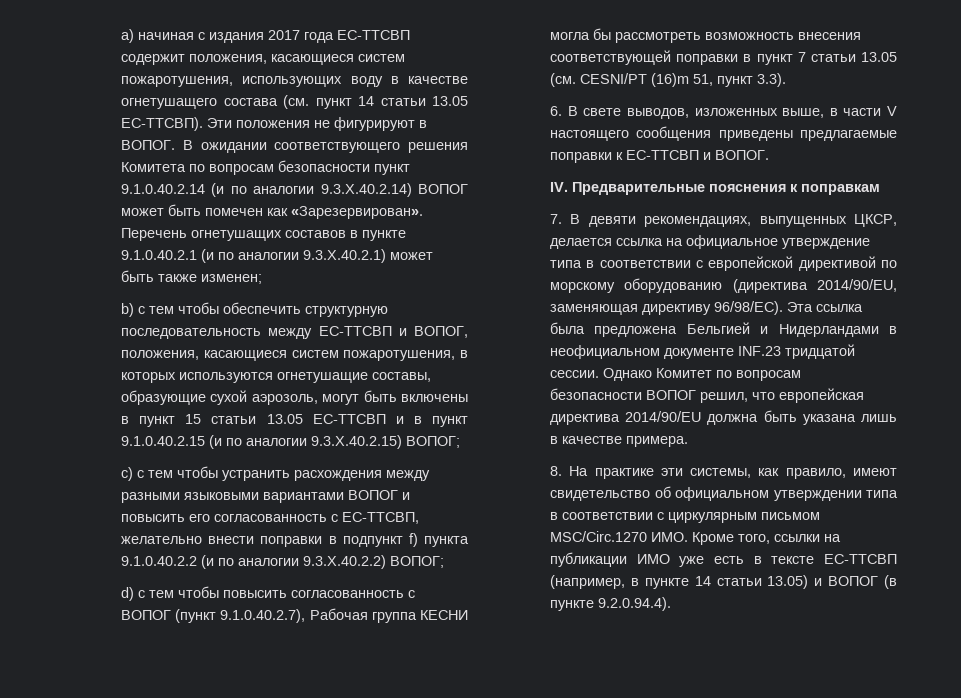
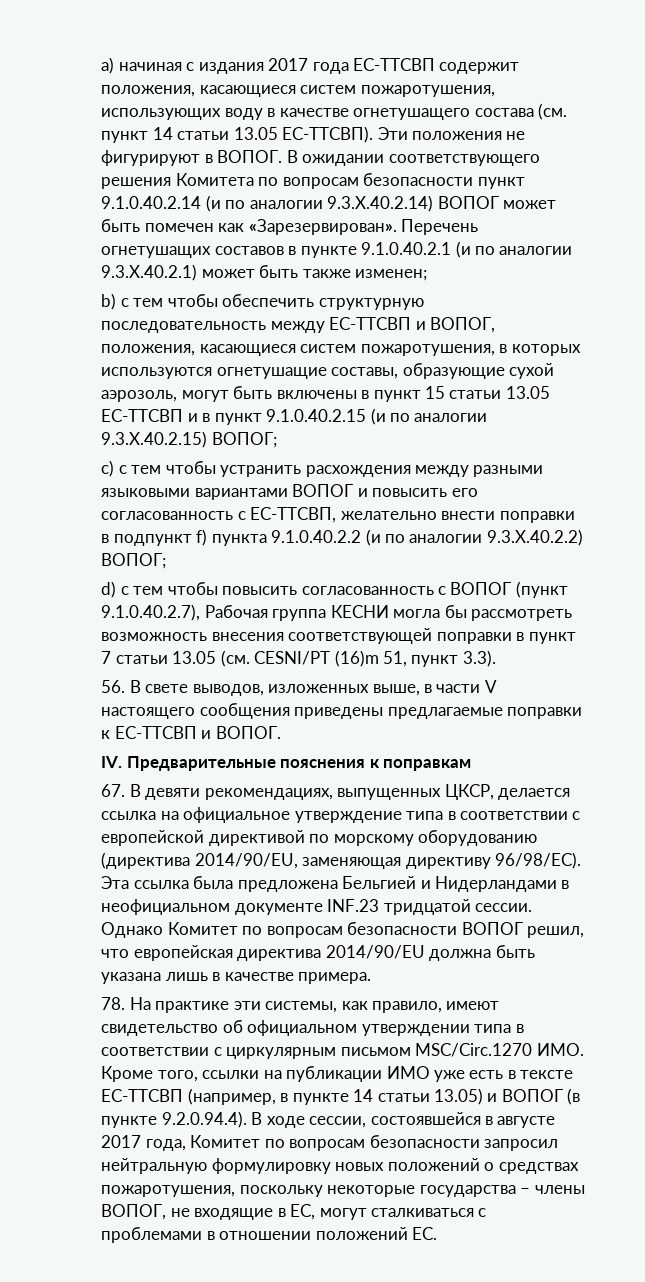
[550,106,563,116] 6. -> [101,680,126,693] 56.
[550,214,563,224] 7. -> [101,784,126,797] 67.
[550,466,563,476] 8. -> [101,997,126,1010] 78.
(672, 604) none -> [251,1112,556,1128] [101,1135,559,1151] [101,1158,579,1174] [101,1185,585,1197] [101,1204,487,1220] [101,1227,438,1243] В ходе сессии, состоявшейся в августе 2017 года, Комитет по вопросам безопасности запросил нейтральную формулировку новых положений о средствах пожаротушения, поскольку некоторые государства – члены ВОПОГ, не входящие в ЕС, могут сталкиваться с проблемами в отношении положений ЕС.

